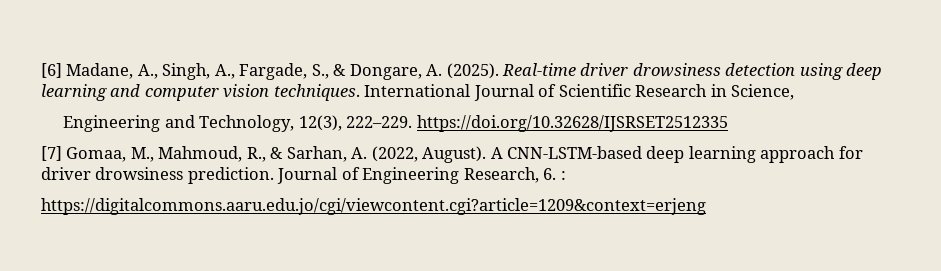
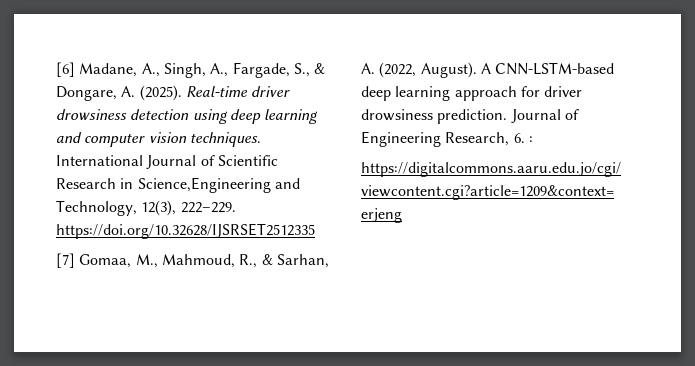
[731,84,795,100] [63,115,161,132] Science, // Engineering -> [137,177,271,193] Science,Engineering

